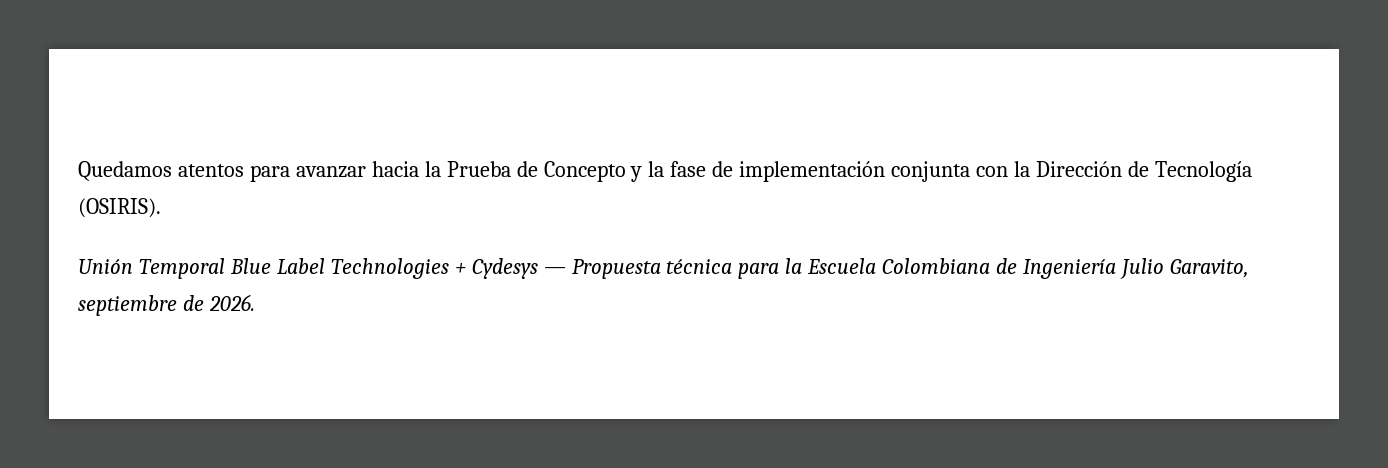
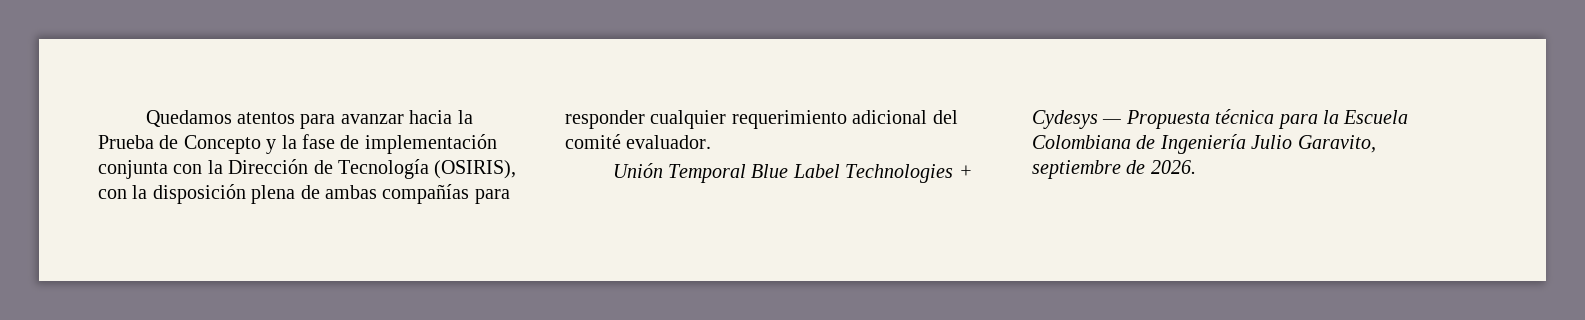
[78,198,161,218] (OSIRIS). -> [434,160,517,179] [98,184,510,204] [565,110,958,129] [565,134,712,149] (OSIRIS), con la disposición plena de ambas compañías para responder cualquier requerimiento adicional del comité evaluador.

